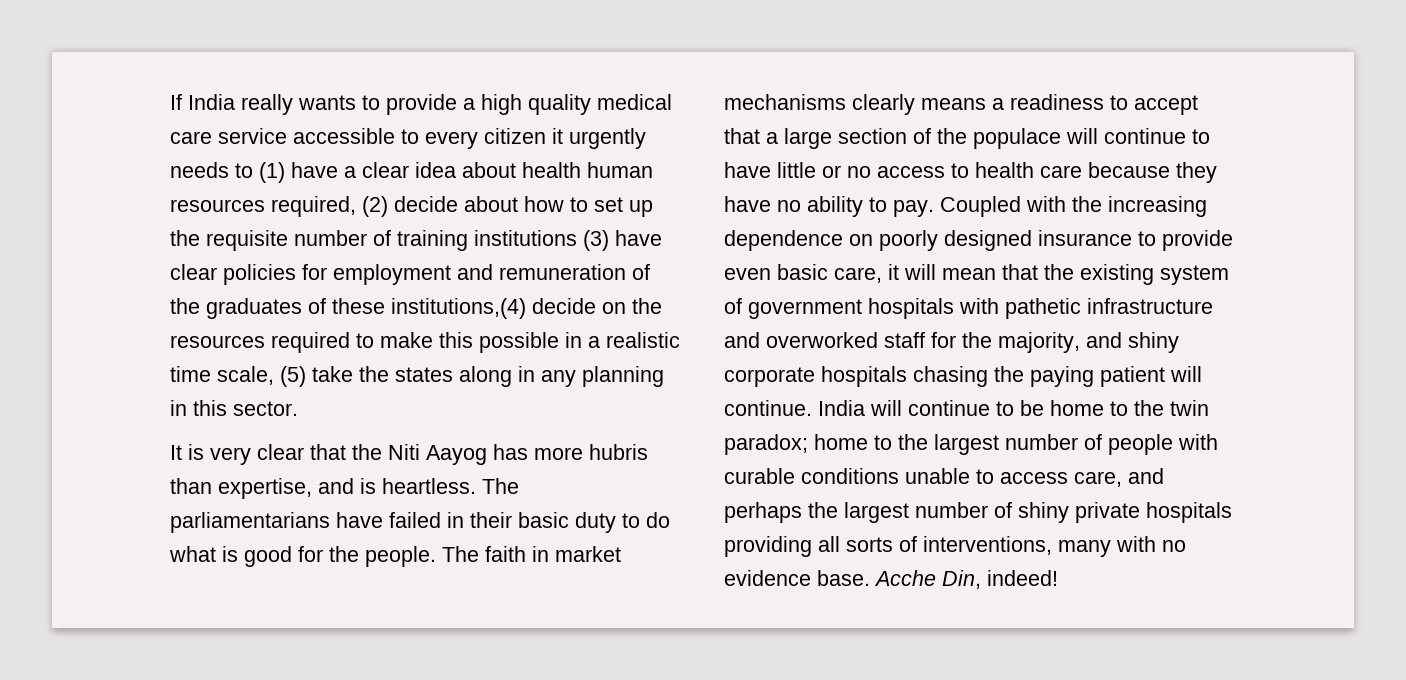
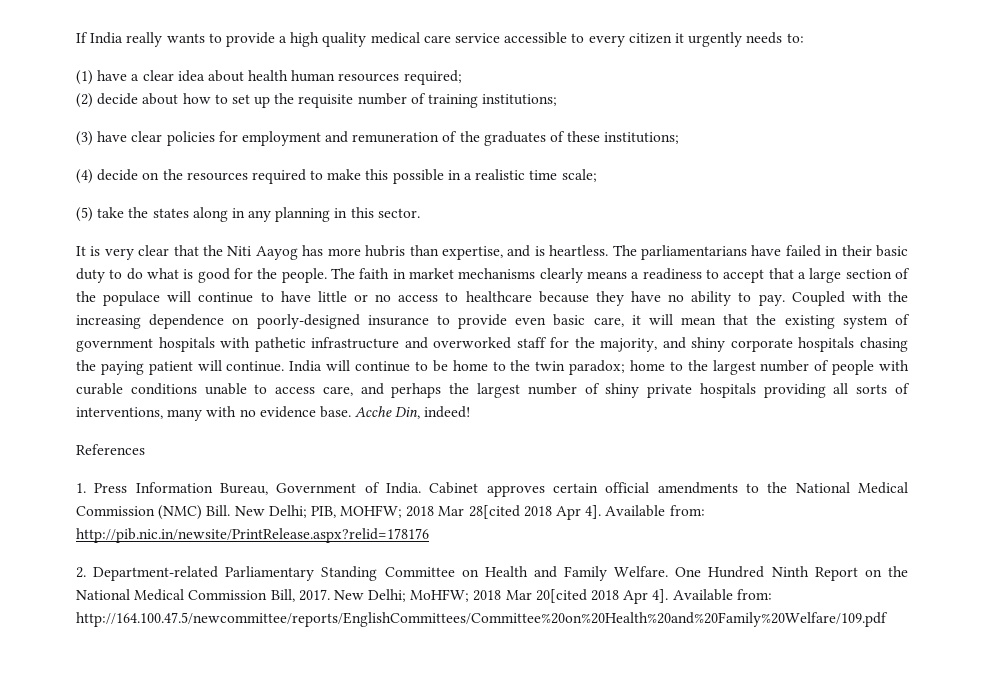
[235,163,253,178] to -> [786,33,804,43] to: //
[271,196,356,217] required, -> [403,70,462,85] required; //
[474,230,577,246] institutions -> [482,94,558,106] institutions; //
[391,298,526,319] institutions,(4) -> [604,132,680,144] [76,169,93,184] institutions; // (4)
[217,366,274,385] scale, -> [561,169,597,182] scale; //
[975,162,1082,178] health care -> [465,291,532,302] healthcare
[879,230,1032,251] poorly designed -> [256,314,360,329] poorly-designed
(1058, 578) none -> [76,444,145,455] [76,482,909,497] [76,505,705,520] [76,528,429,543] [76,566,908,581] [76,589,772,604] [76,612,888,627] // References // 1. Press Information Bureau, Government of India. Cabinet approves certain official amendments to the National Medical Commission (NMC) Bill. New Delhi; PIB, MOHFW; 2018 Mar 28[cited 2018 Apr 4]. Available from: http://pib.nic.in/newsite/PrintRelease.aspx?relid=178176 // 2. Department-related Parliamentary Standing Committee on Health and Family Welfare. One Hundred Ninth Report on the National Medical Commission Bill, 2017. New Delhi; MoHFW; 2018 Mar 20[cited 2018 Apr 4]. Available from: http://164.100.47.5/newcommittee/reports/EnglishCommittees/Committee%20on%20Health%20and%20Family%20Welfare/109.pdf

